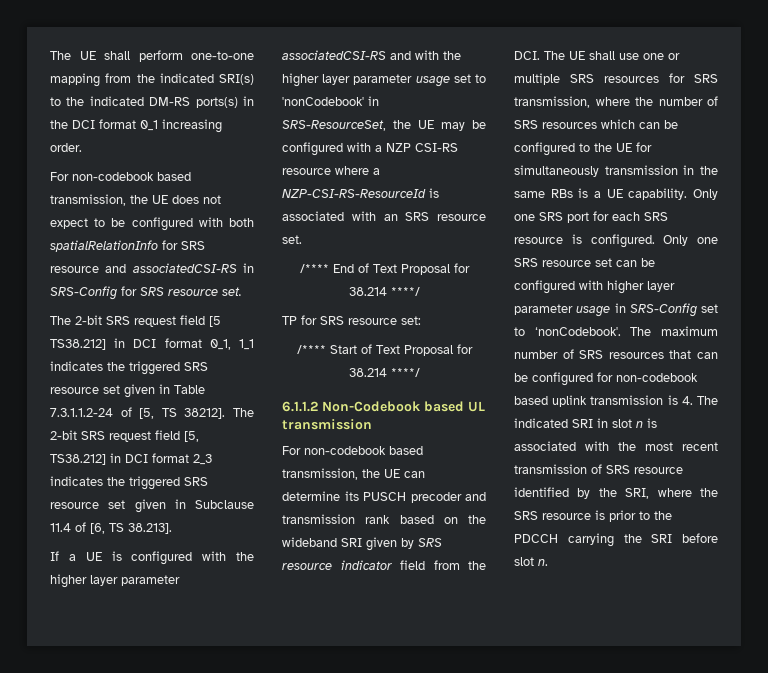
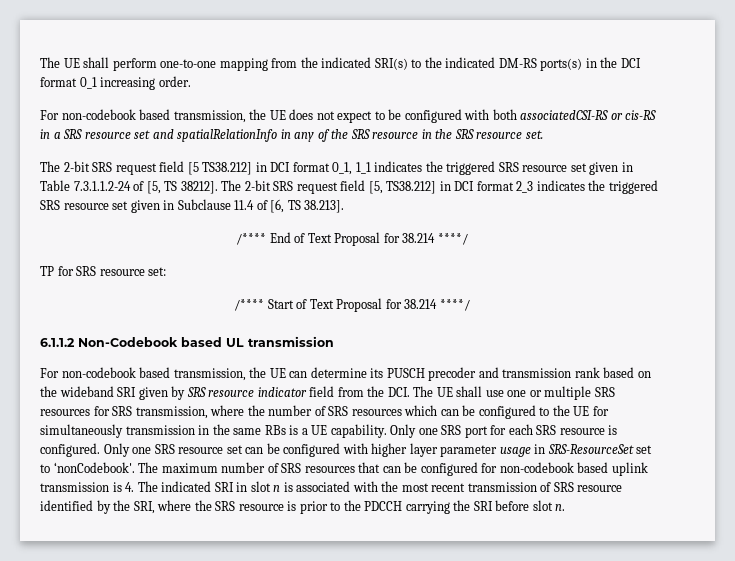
[50,240,205,252] [50,263,255,273] [50,286,137,300] spatialRelationInfo for SRS resource and associatedCSI-RS in SRS-Config for -> [520,110,657,120] [40,129,453,142] associatedCSI-RS or cis-RS in a SRS resource set and spatialRelationInfo in any of the SRS resource in the
[50,551,254,565] [50,574,180,588] [282,50,461,60] [282,73,486,87] [282,96,379,106] [282,120,486,131] [282,142,458,156] [282,166,380,175] [282,188,439,198] [282,211,486,221] [282,235,302,244] // If a UE is configured with the higher layer parameter associatedCSI-RS and with the higher layer parameter usage set to 'nonCodebook' in SRS-ResourceSet, the UE may be configured with a NZP CSI-RS resource where a NZP-CSI-RS-ResourceId is associated with an SRS resource set. -> (345, 206) none
[629,303,697,317] SRS-Config -> [547,444,634,454] SRS-ResourceSet

